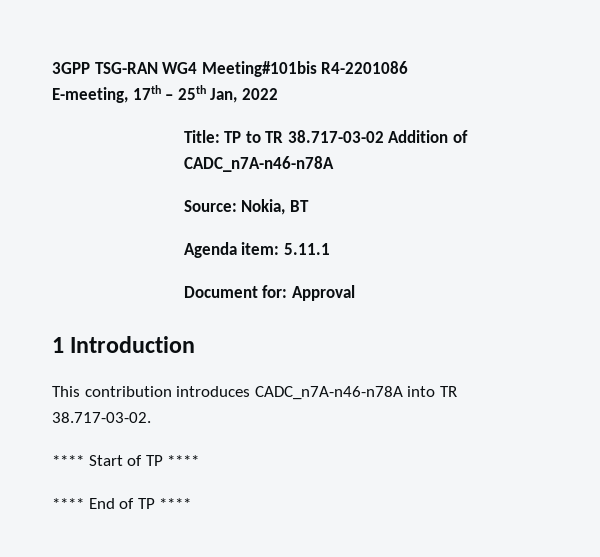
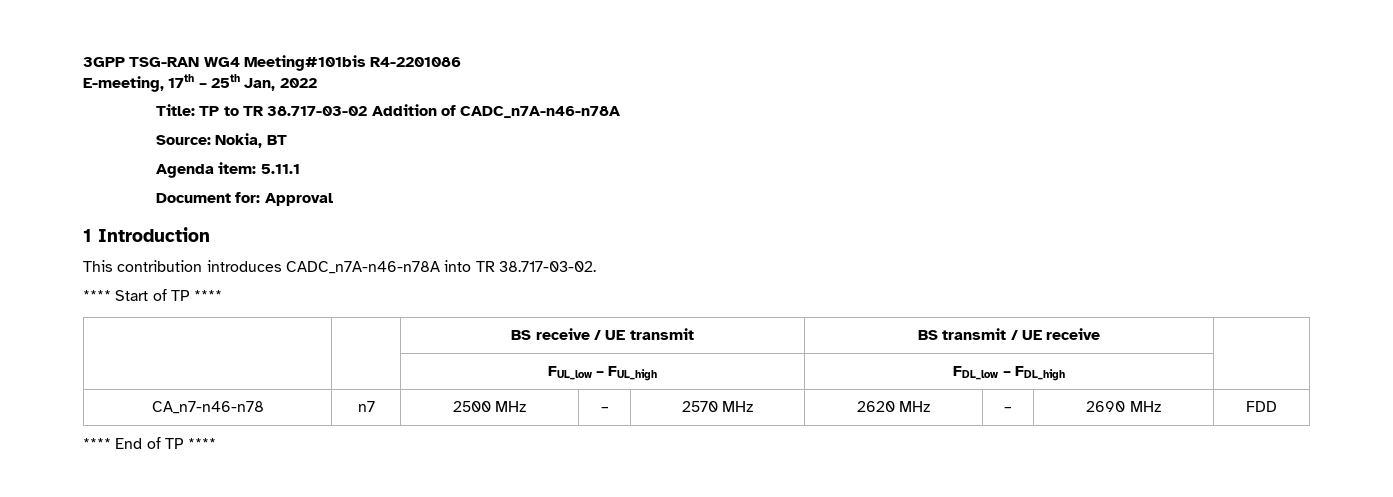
(200, 460) none -> [511,328,694,340] [917,328,1101,340] [547,366,658,381] [953,366,1065,381] [151,401,264,414] [357,401,375,412] [452,401,527,412] [600,407,609,412] [681,401,754,412] [856,401,931,412] [1004,407,1012,412] [1086,401,1161,412] [1246,401,1277,412] // | | BS receive / UE transmit | BS transmit / UE receive | // | | FUL_low – FUL_high | FDL_low – FDL_high | // CA_n7-n46-n78 | n7 | 2500 MHz | – | 2570 MHz | 2620 MHz | – | 2690 MHz | FDD

